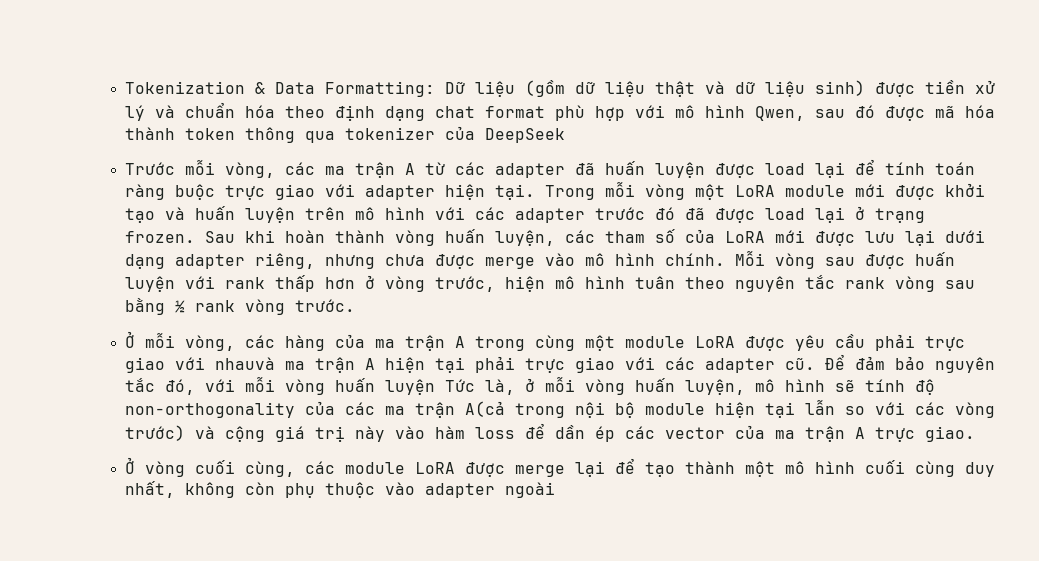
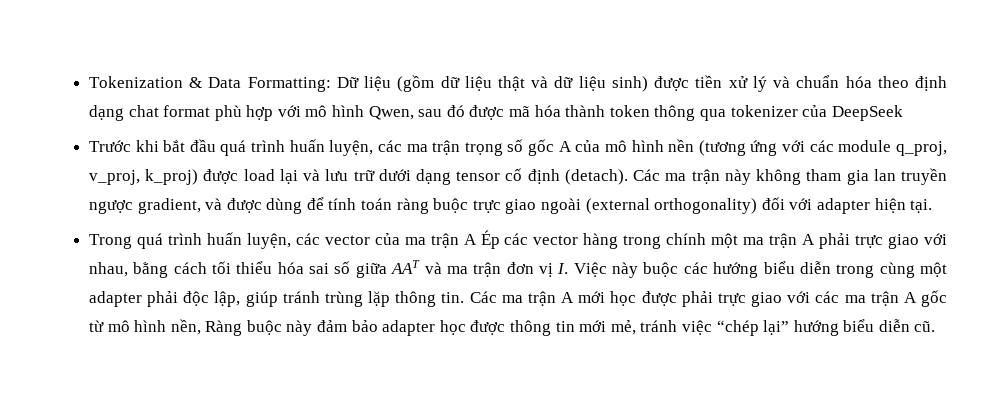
[185,160,846,178] mỗi vòng, các ma trận A từ các adapter đã huấn luyện được load lại -> [135,139,947,156] [88,168,947,185] [88,198,303,214] khi bắt đầu quá trình huấn luyện, các ma trận trọng số gốc A của mô hình nền (tương ứng với các module q_proj, v_proj, k_proj) được load lại và lưu trữ dưới dạng tensor cố định (detach). Các ma trận này không tham gia lan truyền ngược gradient, và được dùng
(316, 192) none -> [540,197,785,214] ngoài (external orthogonality) đối
[545,182,986,200] [125,206,926,223] [125,229,986,246] [125,251,956,269] [125,274,976,292] [125,297,356,315] [125,331,966,351] [125,354,996,373] [125,377,936,395] [125,400,996,418] [125,423,616,442] Trong mỗi vòng một LoRA module mới được khởi tạo và huấn luyện trên mô hình với các adapter trước đó đã được load lại ở trạng frozen. Sau khi hoàn thành vòng huấn luyện, các tham số của LoRA mới được lưu lại dưới dạng adapter riêng, nhưng chưa được merge vào mô hình chính. Mỗi vòng sau được huấn luyện với rank thấp hơn ở vòng trước, hiện mô hình tuân theo nguyên tắc rank vòng sau bằng ½ rank vòng trước. // Ở mỗi vòng, các hàng của ma trận A trong cùng một module LoRA được yêu cầu phải trực giao với nhauvà ma trận A hiện tại phải trực giao với các adapter cũ. Để đảm bảo nguyên tắc đó, với mỗi vòng huấn luyện Tức là, ở mỗi vòng huấn luyện, mô hình sẽ tính độ non-orthogonality của các ma trận A(cả trong nội bộ module hiện tại lẫn so với các vòng trước) và cộng giá trị này vào hàm loss để dần ép -> [88,232,291,249] // Trong quá trình huấn luyện,
[875,426,976,442] [125,457,996,477] [125,481,556,498] trực giao. // Ở vòng cuối cùng, các module LoRA được merge lại để tạo thành một mô hình cuối cùng duy nhất, không còn phụ thuộc vào adapter ngoài -> [480,230,948,249] [88,260,948,278] [88,290,948,307] [88,319,936,336] Ép các vector hàng trong chính một ma trận A phải trực giao với nhau, bằng cách tối thiểu hóa sai số giữa AAT và ma trận đơn vị I. Việc này buộc các hướng biểu diễn trong cùng một adapter phải độc lập, giúp tránh trùng lặp thông tin. Các ma trận A mới học được phải trực giao với các ma trận A gốc từ mô hình nền, Ràng buộc này đảm bảo adapter học được thông tin mới mẻ, tránh việc “chép lại” hướng biểu diễn cũ.

